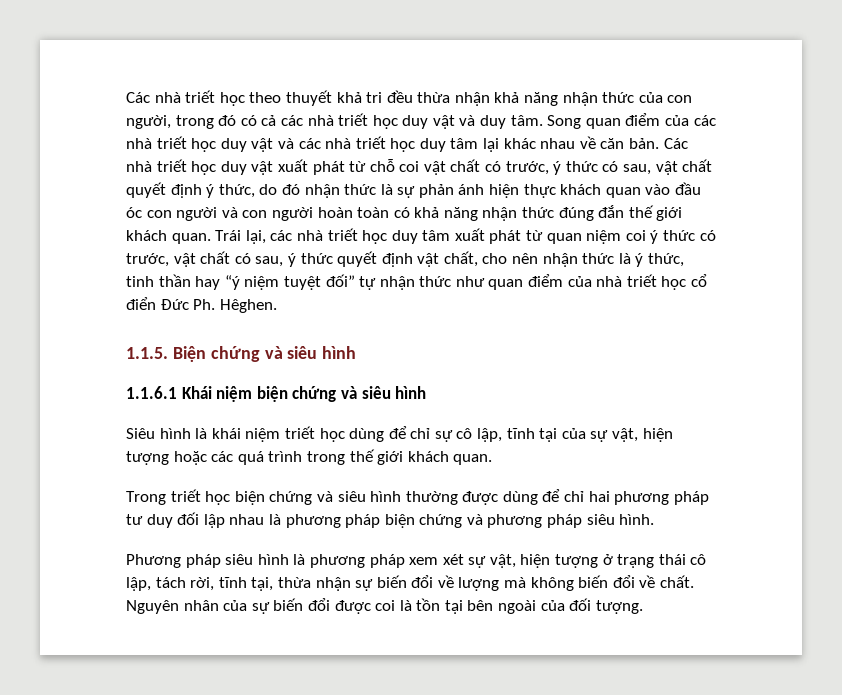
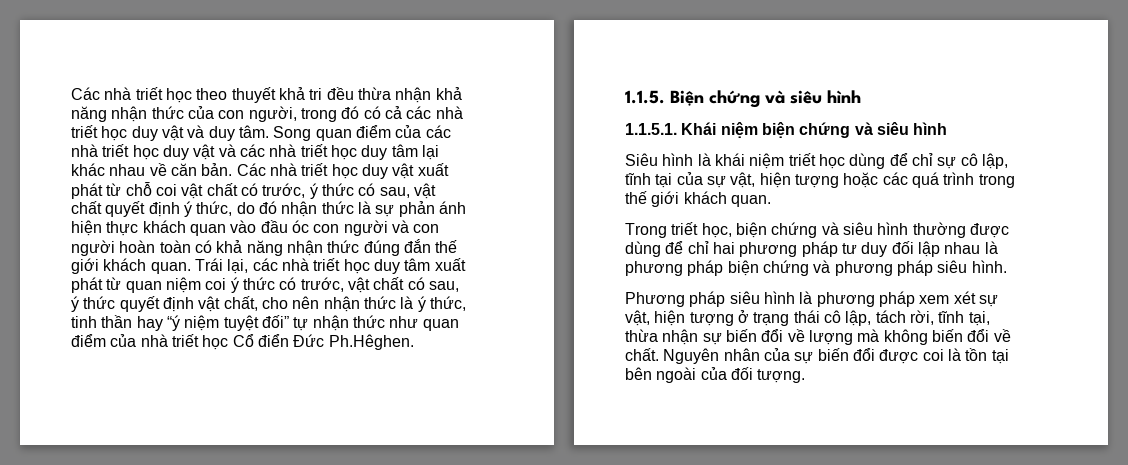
[691,274,708,287] cổ -> [232,334,254,347] Cổ
[193,299,277,313] Ph. Hêghen. -> [328,334,414,350] Ph.Hêghen.
[126,386,177,399] 1.1.6.1 -> [625,123,677,135] 1.1.5.1.
[205,491,231,505] học -> [701,223,732,238] học,

